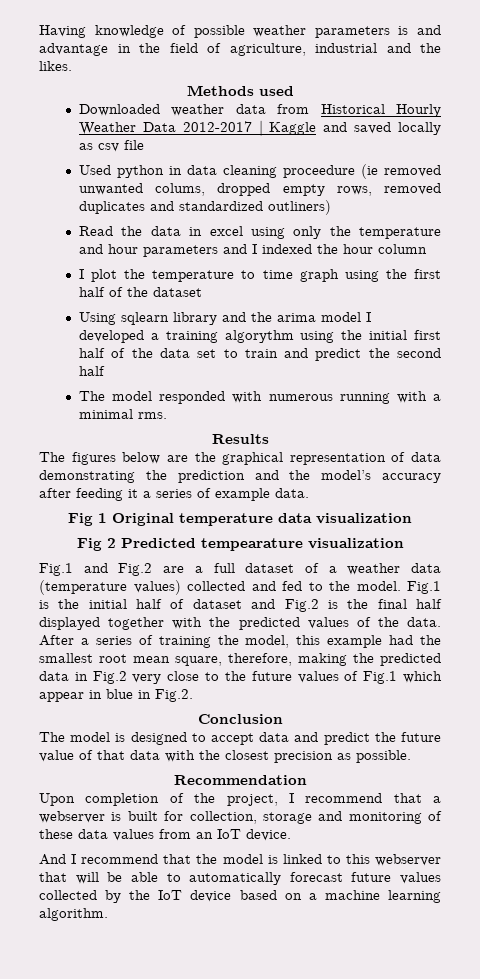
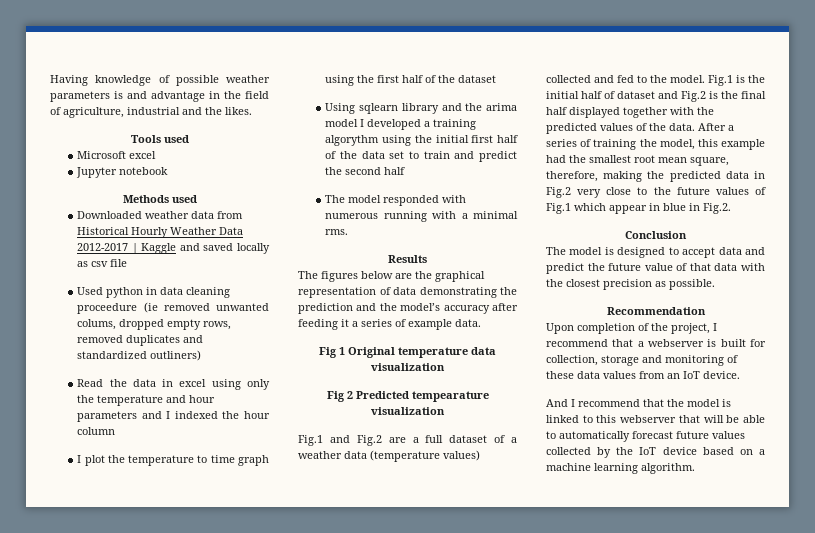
(72, 66) none -> [130,135,189,143] [77,151,157,159] [76,167,169,178] // Tools used // Microsoft excel // Jupyter notebook

